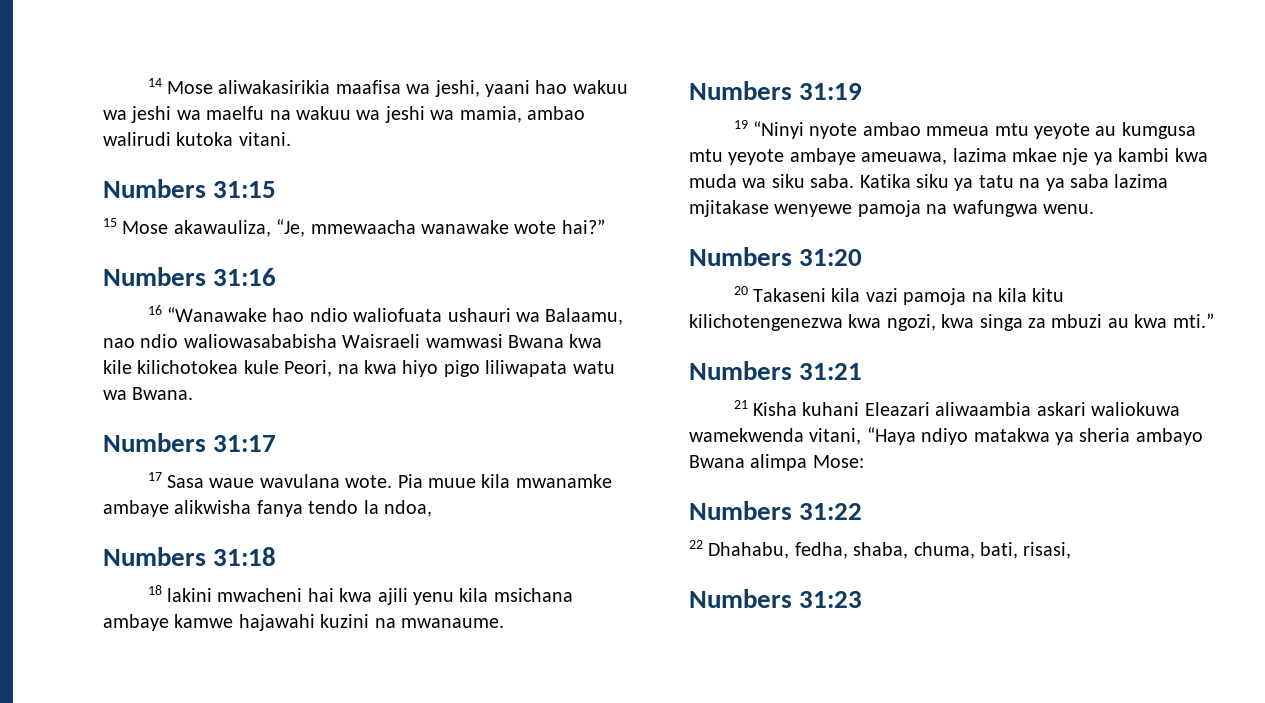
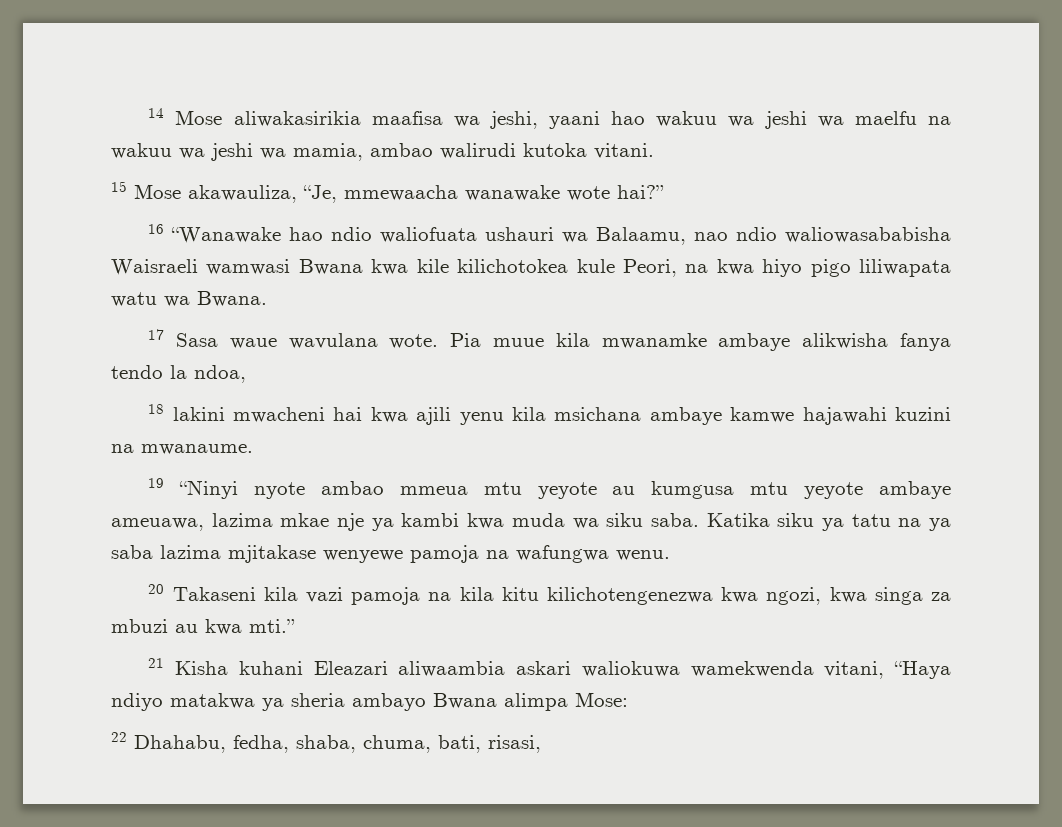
[103,179,277,198] // Numbers 31:15 -> (654, 151) none
[103,267,277,286] // Numbers 31:16 -> (664, 192) none
[103,433,277,452] // Numbers 31:17 -> (267, 299) none
[103,547,277,566] // Numbers 31:18 -> (246, 374) none
[689,81,863,100] // Numbers 31:19 -> (253, 449) none
[689,247,863,266] // Numbers 31:20 -> (670, 555) none
[689,361,863,380] // Numbers 31:21 -> (295, 626) none
[689,501,863,520] // Numbers 31:22 -> (628, 699) none
[689,589,863,608] // Numbers 31:23 -> (541, 744) none

